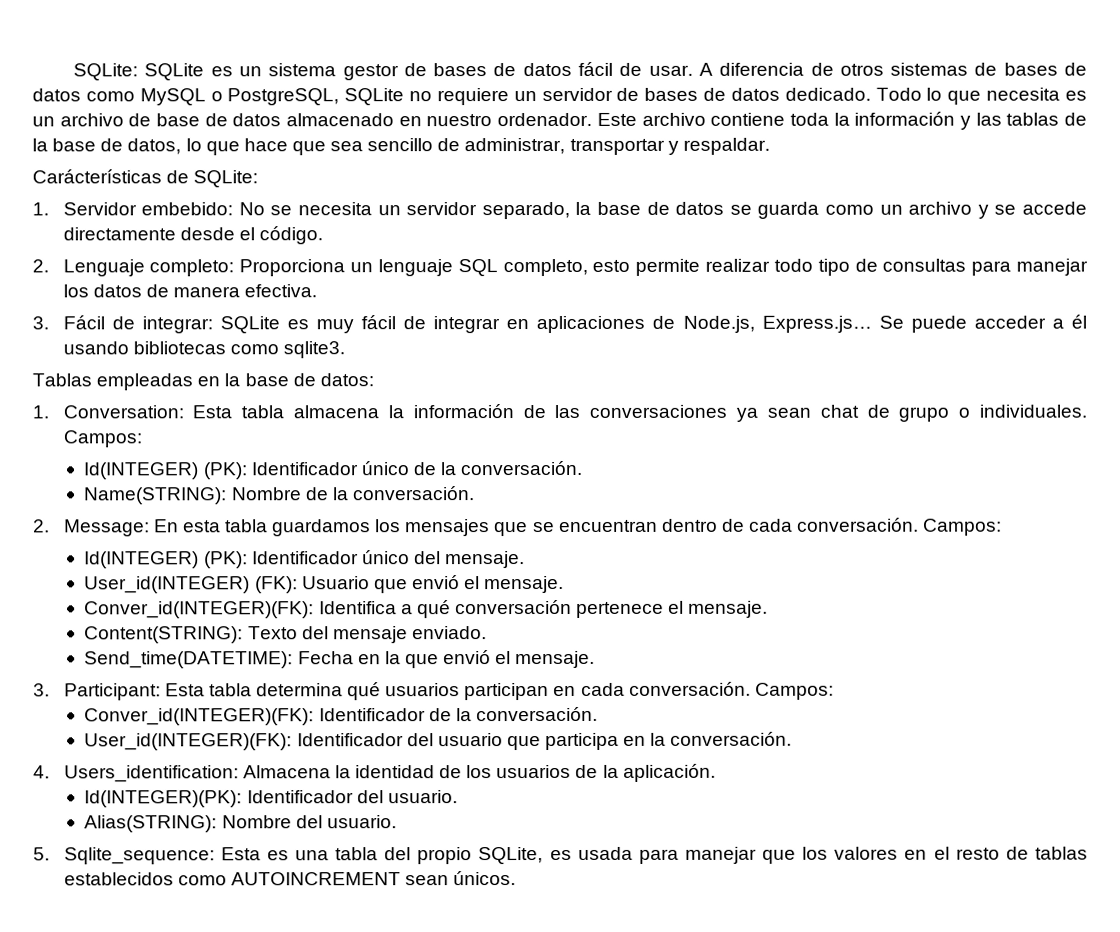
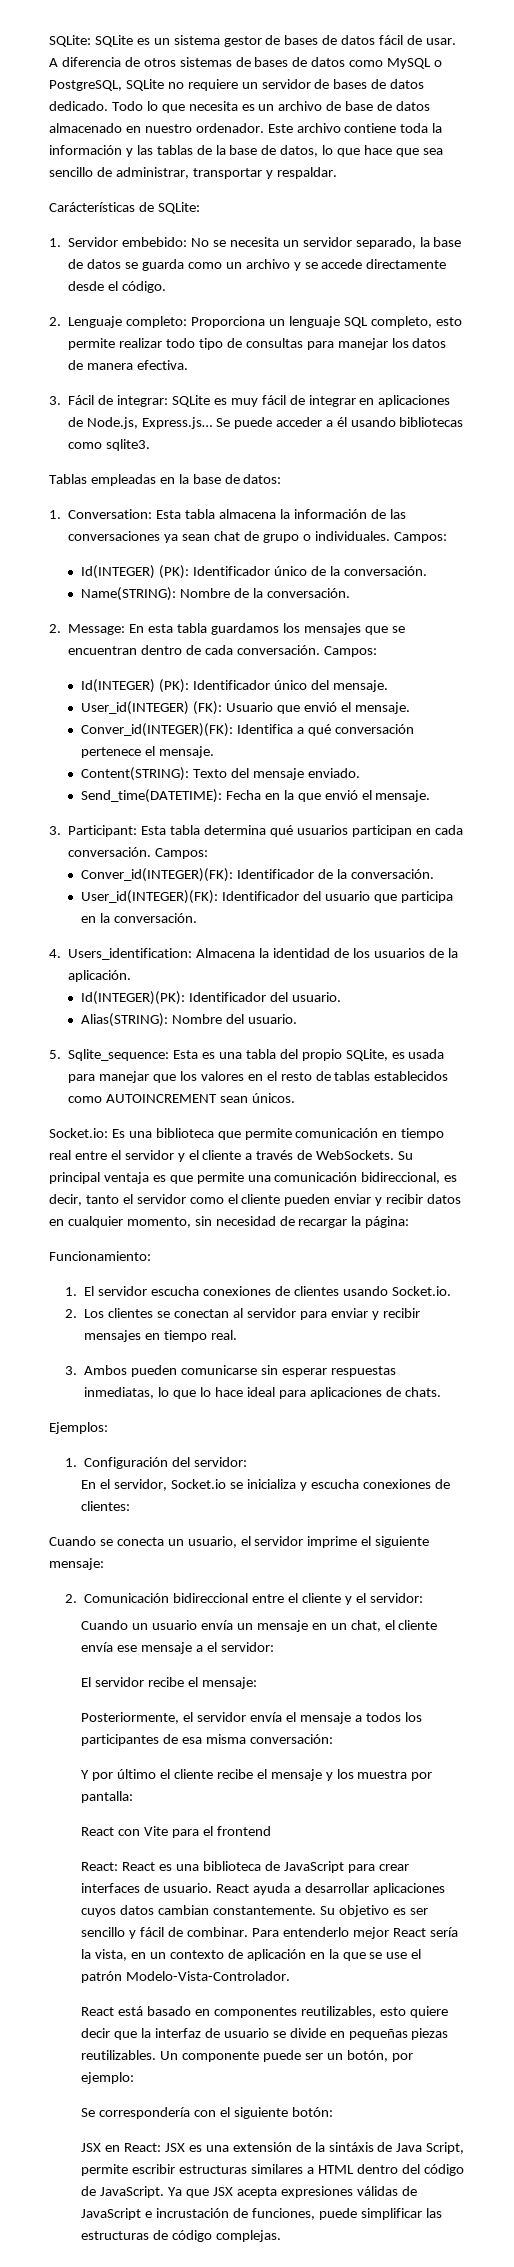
(517, 878) none -> [49,1128,445,1140] [49,1150,414,1162] [49,1172,458,1184] [49,1194,462,1206] [49,1216,410,1228] [49,1251,151,1261] [65,1286,451,1296] [65,1308,420,1320] [84,1330,238,1342] [65,1365,396,1377] [84,1387,441,1399] [49,1422,108,1434] [65,1457,248,1469] [81,1479,450,1491] [81,1501,131,1511] [49,1536,430,1548] [49,1558,104,1570] [65,1593,423,1605] [81,1620,438,1632] [81,1642,274,1654] [81,1677,257,1689] [81,1712,422,1724] [81,1734,333,1746] [81,1769,433,1781] [81,1791,134,1803] [81,1826,271,1838] [81,1861,409,1873] [81,1883,445,1895] [81,1905,428,1917] [81,1927,458,1939] [81,1949,422,1961] [81,1971,291,1983] [81,2006,448,2018] [81,2028,449,2040] [81,2050,413,2062] [81,2072,135,2084] [81,2107,333,2119] [81,2142,465,2154] [81,2164,464,2176] [81,2186,417,2198] [81,2208,442,2220] [81,2230,282,2242] // Socket.io: Es una biblioteca que permite comunicación en tiempo real entre el servidor y el cliente a través de WebSockets. Su principal ventaja es que permite una comunicación bidireccional, es decir, tanto el servidor como el cliente pueden enviar y recibir datos en cualquier momento, sin necesidad de recargar la página: // Funcionamiento: // 1. El servidor escucha conexiones de clientes usando Socket.io. // 2. Los clientes se conectan al servidor para enviar y recibir mensajes en tiempo real. // 3. Ambos pueden comunicarse sin esperar respuestas inmediatas, lo que lo hace ideal para aplicaciones de chats. // Ejemplos: // 1. Configuración del servidor: // En el servidor, Socket.io se inicializa y escucha conexiones de clientes: // Cuando se conecta un usuario, el servidor imprime el siguiente mensaje: // 2. Comunicación bidireccional entre el cliente y el servidor: // Cuando un usuario envía un mensaje en un chat, el cliente envía ese mensaje a el servidor: // El servidor recibe el mensaje: // Posteriormente, el servidor envía el mensaje a todos los participantes de esa misma conversación: // Y por último el cliente recibe el mensaje y los muestra por pantalla: // React con Vite para el frontend // React: React es una biblioteca de JavaScript para crear interfaces de usuario. React ayuda a desarrollar aplicaciones cuyos datos cambian constantemente. Su objetivo es ser sencillo y fácil de combinar. Para entenderlo mejor React sería la vista, en un contexto de aplicación en la que se use el patrón Modelo-Vista-Controlador. // React está basado en componentes reutilizables, esto quiere decir que la interfaz de usuario se divide en pequeñas piezas reutilizables. Un componente puede ser un botón, por ejemplo: // Se correspondería con el siguiente botón: // JSX en React: JSX es una extensión de la sintáxis de Java Script, permite escribir estructuras similares a HTML dentro del código de JavaScript. Ya que JSX acepta expresiones válidas de JavaScript e incrustación de funciones, puede simplificar las estructuras de código complejas.

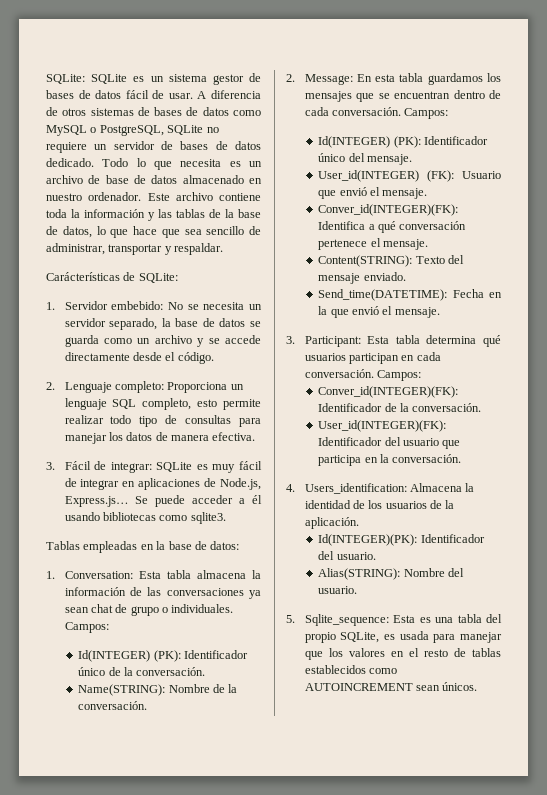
[49,1128,445,1140] [49,1150,414,1162] [49,1172,458,1184] [49,1194,462,1206] [49,1216,410,1228] [49,1251,151,1261] [65,1286,451,1296] [65,1308,420,1320] [84,1330,238,1342] [65,1365,396,1377] [84,1387,441,1399] [49,1422,108,1434] [65,1457,248,1469] [81,1479,450,1491] [81,1501,131,1511] [49,1536,430,1548] [49,1558,104,1570] [65,1593,423,1605] [81,1620,438,1632] [81,1642,274,1654] [81,1677,257,1689] [81,1712,422,1724] [81,1734,333,1746] [81,1769,433,1781] [81,1791,134,1803] [81,1826,271,1838] [81,1861,409,1873] [81,1883,445,1895] [81,1905,428,1917] [81,1927,458,1939] [81,1949,422,1961] [81,1971,291,1983] [81,2006,448,2018] [81,2028,449,2040] [81,2050,413,2062] [81,2072,135,2084] [81,2107,333,2119] [81,2142,465,2154] [81,2164,464,2176] [81,2186,417,2198] [81,2208,442,2220] [81,2230,282,2242] // Socket.io: Es una biblioteca que permite comunicación en tiempo real entre el servidor y el cliente a través de WebSockets. Su principal ventaja es que permite una comunicación bidireccional, es decir, tanto el servidor como el cliente pueden enviar y recibir datos en cualquier momento, sin necesidad de recargar la página: // Funcionamiento: // 1. El servidor escucha conexiones de clientes usando Socket.io. // 2. Los clientes se conectan al servidor para enviar y recibir mensajes en tiempo real. // 3. Ambos pueden comunicarse sin esperar respuestas inmediatas, lo que lo hace ideal para aplicaciones de chats. // Ejemplos: // 1. Configuración del servidor: // En el servidor, Socket.io se inicializa y escucha conexiones de clientes: // Cuando se conecta un usuario, el servidor imprime el siguiente mensaje: // 2. Comunicación bidireccional entre el cliente y el servidor: // Cuando un usuario envía un mensaje en un chat, el cliente envía ese mensaje a el servidor: // El servidor recibe el mensaje: // Posteriormente, el servidor envía el mensaje a todos los participantes de esa misma conversación: // Y por último el cliente recibe el mensaje y los muestra por pantalla: // React con Vite para el frontend // React: React es una biblioteca de JavaScript para crear interfaces de usuario. React ayuda a desarrollar aplicaciones cuyos datos cambian constantemente. Su objetivo es ser sencillo y fácil de combinar. Para entenderlo mejor React sería la vista, en un contexto de aplicación en la que se use el patrón Modelo-Vista-Controlador. // React está basado en componentes reutilizables, esto quiere decir que la interfaz de usuario se divide en pequeñas piezas reutilizables. Un componente puede ser un botón, por ejemplo: // Se correspondería con el siguiente botón: // JSX en React: JSX es una extensión de la sintáxis de Java Script, permite escribir estructuras similares a HTML dentro del código de JavaScript. Ya que JSX acepta expresiones válidas de JavaScript e incrustación de funciones, puede simplificar las estructuras de código complejas. -> (478, 686) none

